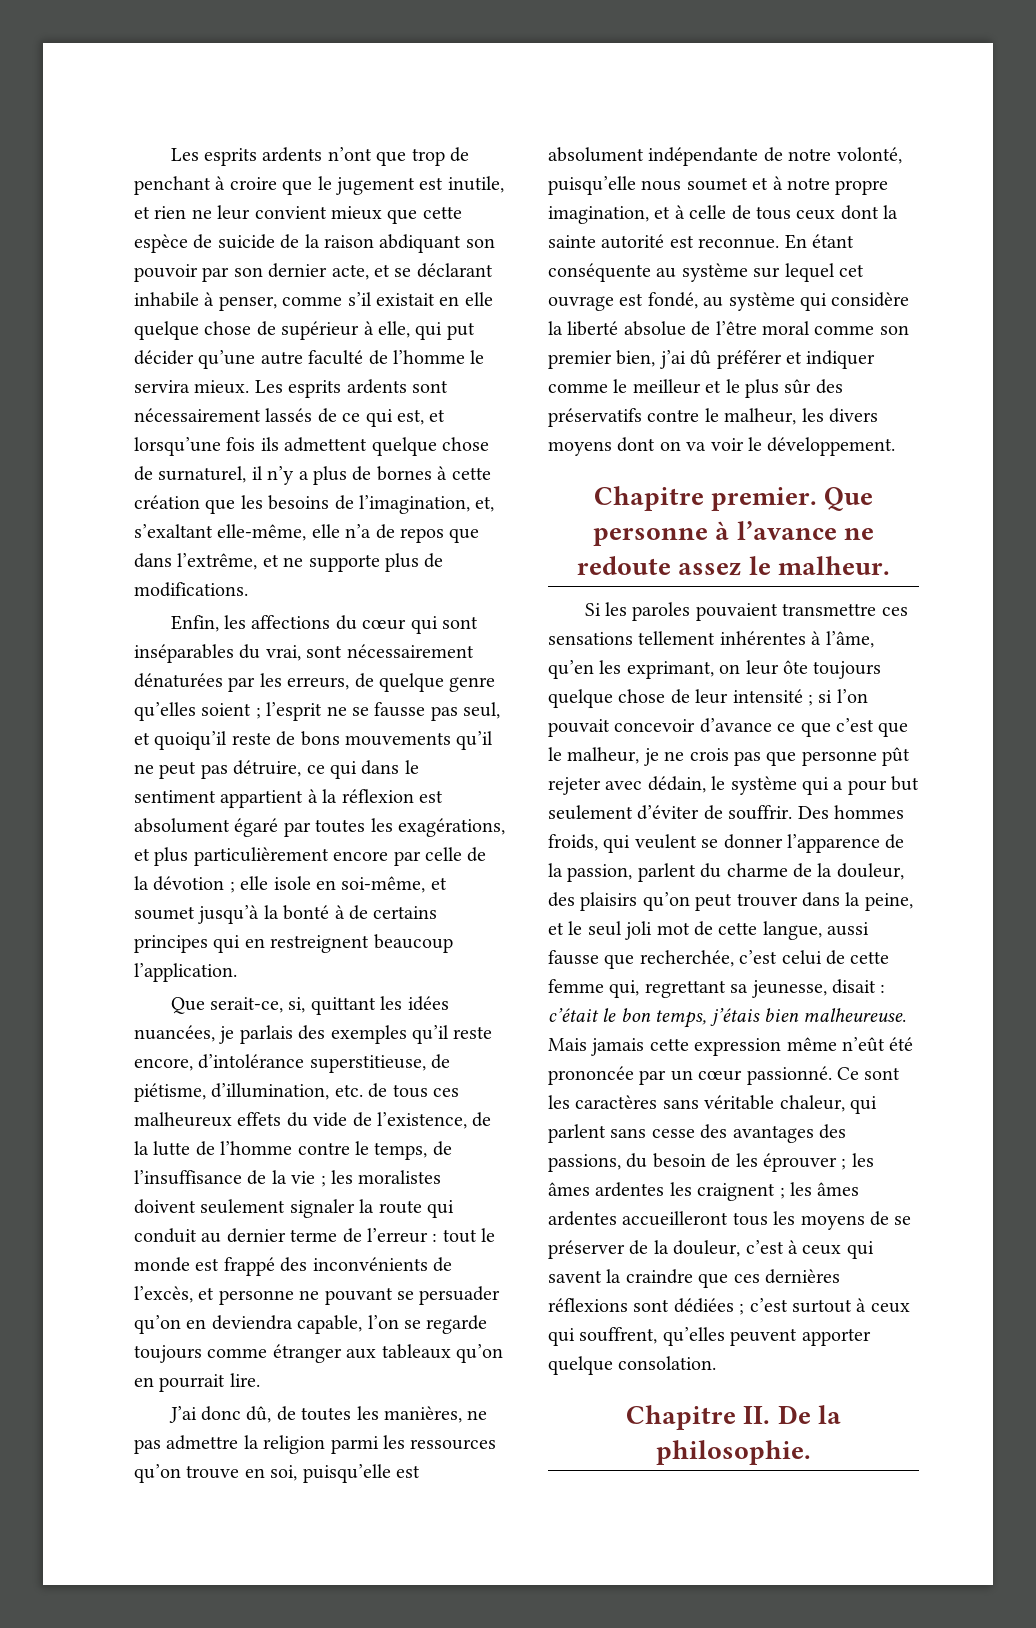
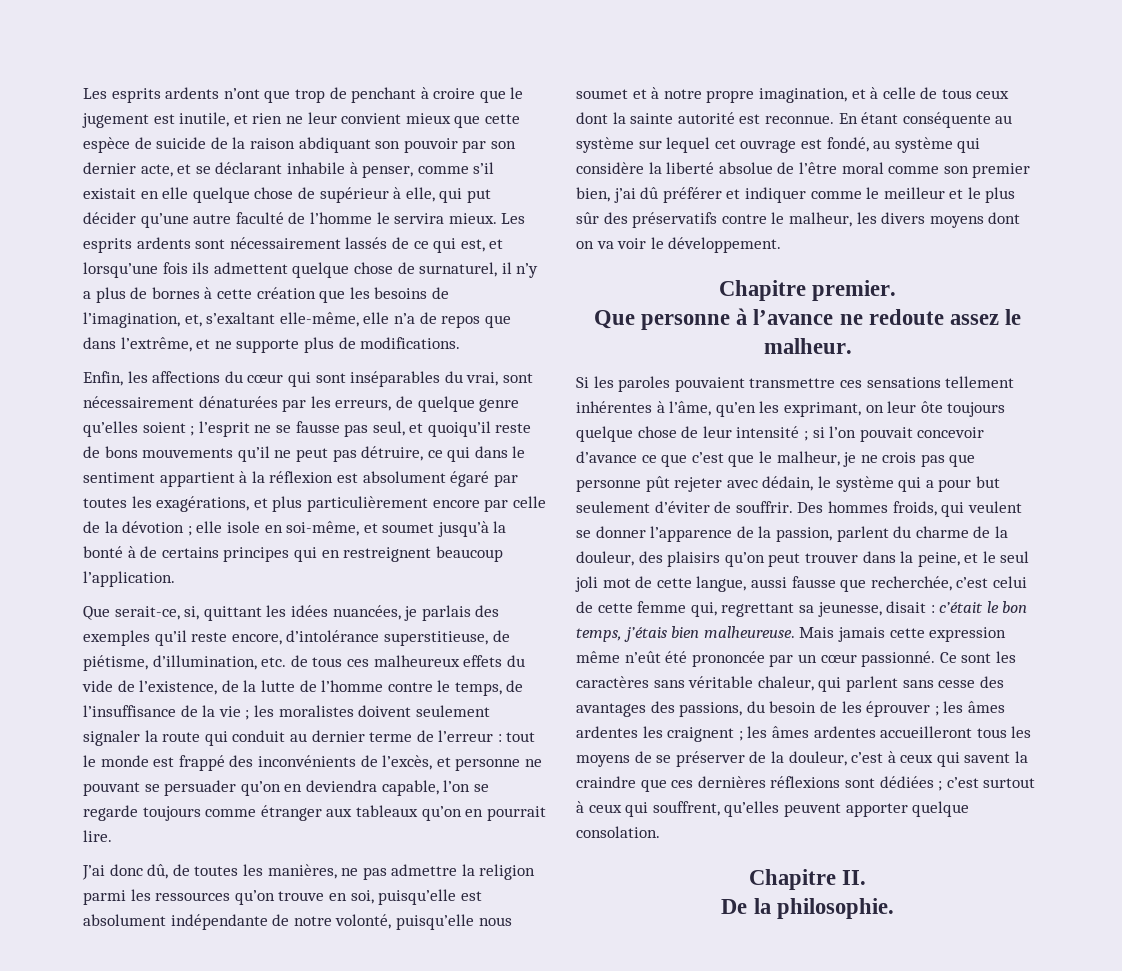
(817, 499) none -> (897, 290) //
(771, 1415) none -> (867, 877) //

